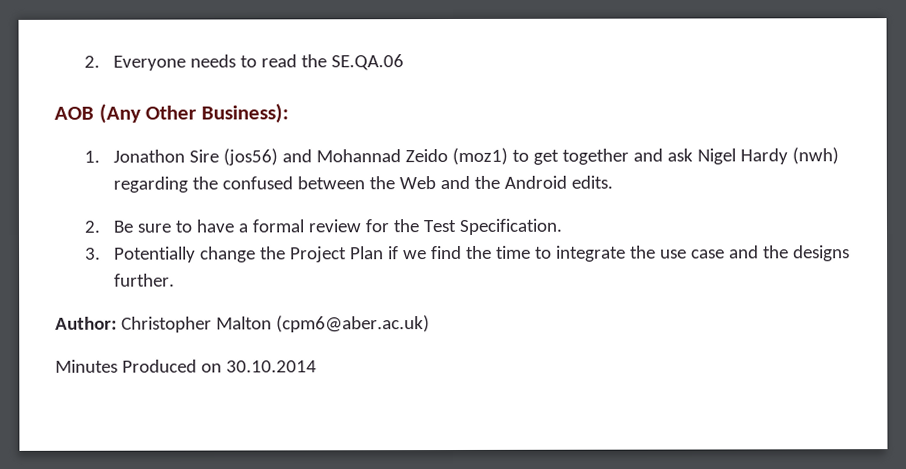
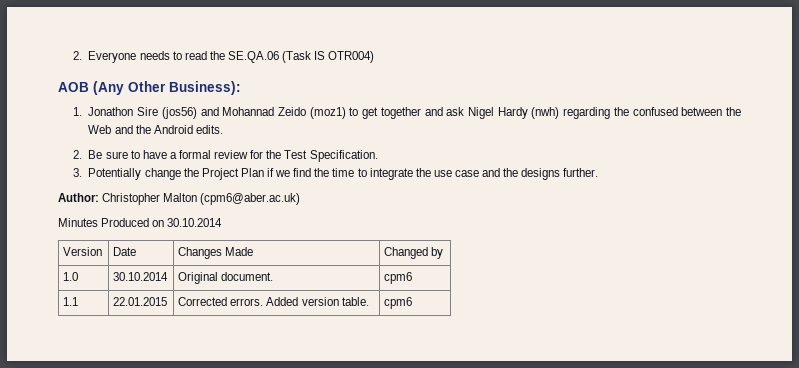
(405, 62) none -> [282,51,375,63] (Task IS OTR004)
(317, 366) none -> [63,247,103,256] [113,247,137,256] [178,247,254,259] [384,247,444,259] [63,272,79,281] [113,272,169,281] [178,272,274,284] [384,272,413,284] [63,297,79,306] [113,297,168,306] [178,297,369,306] [384,297,413,309] // Version | Date | Changes Made | Changed by // 1.0 | 30.10.2014 | Original document. | cpm6 // 1.1 | 22.01.2015 | Corrected errors. Added version table. | cpm6

